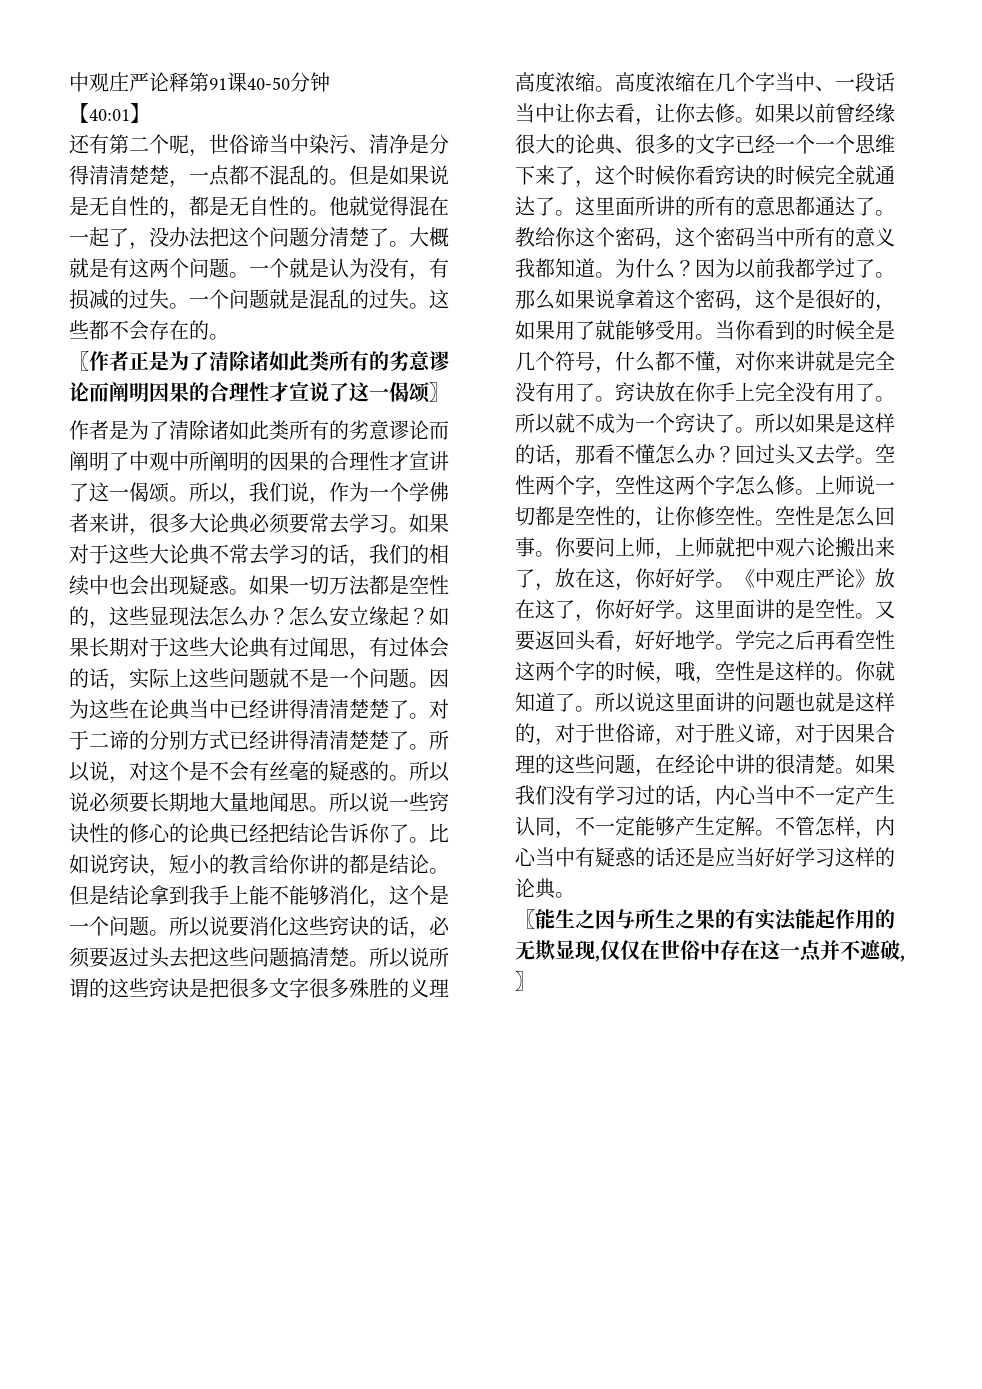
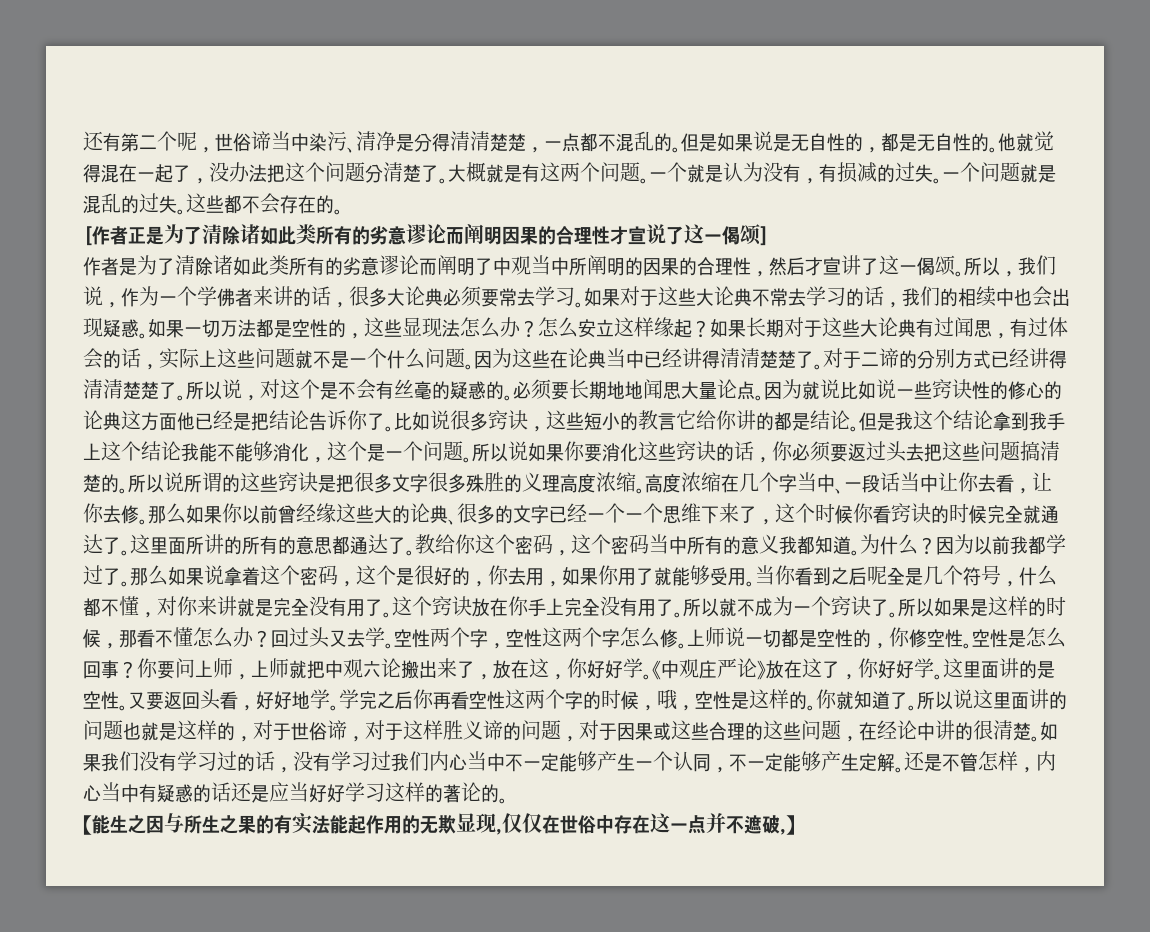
[69,72,330,92] [69,103,150,123] 中观庄严论释第91课40-50分钟 // 【40:01】 // -> (83, 141) none
[69,351,89,371] 〖 -> [83,226,92,246] [
[429,382,449,402] 〗 -> [760,226,769,246] ]
(169, 461) none -> [531,255,551,275] 当
(389, 461) none -> [751,257,805,277] ，然后
(129, 523) none -> [293,286,331,307] 的话
(369, 615) none -> [614,317,654,337] 这样
(369, 678) none -> [387,348,425,369] 什么
[409,761,450,782] [69,792,89,812] 所以说 -> (513, 398) none
[209,792,370,813] 大量地闻思。所以 -> [625,379,876,401] 地闻思大量论点。因为就说比如
[229,823,269,842] 已经 -> [121,410,251,431] 这方面他已经是
[109,854,169,877] 窍诀， -> [450,410,584,432] 很多窍诀，这些
(269, 864) none -> [676,410,696,429] 它
(109, 895) none -> [895,410,953,431] 我这个
(249, 894) none -> [101,441,199,462] 这个结论我
(229, 926) none -> [528,441,585,462] 如果你
(429, 935) none -> [772,441,793,461] 你
(349, 957) none -> [101,474,119,493] 的
[755,103,795,123] 如果 -> [148,503,243,524] 那么如果你
[515,134,535,154] 很 -> [336,503,374,523] 这些
[515,320,555,340] 如果 -> [488,565,619,587] 你去用，如果你
[795,320,855,340] 的时候 -> [831,566,887,586] 之后呢
(615, 399) none -> [392,596,432,616] 这个
[535,444,555,464] 话 -> [1046,596,1066,616] [82,629,101,648] 时候
[655,506,675,525] 让 -> (889, 646) none
[535,551,555,557] 。 -> [119,661,137,679] ？
(815, 640) none -> [413,689,434,709] 你
[715,723,775,743] 胜义谛 -> [403,720,561,741] 这样胜义谛的问题
(875, 733) none -> [653,720,709,741] 或这些
(715, 804) none -> [293,751,429,772] 没有学习过我们
[855,785,895,805] 产生 -> [559,751,673,772] 能够产生一个
(775, 833) none -> [904,751,942,772] 还是
[515,878,575,899] [515,909,535,929] 论典。 // 〖 -> [443,782,508,804] [83,815,92,835] 著论的。 // 【
[515,971,535,991] 〗 -> [786,815,795,835] 】

